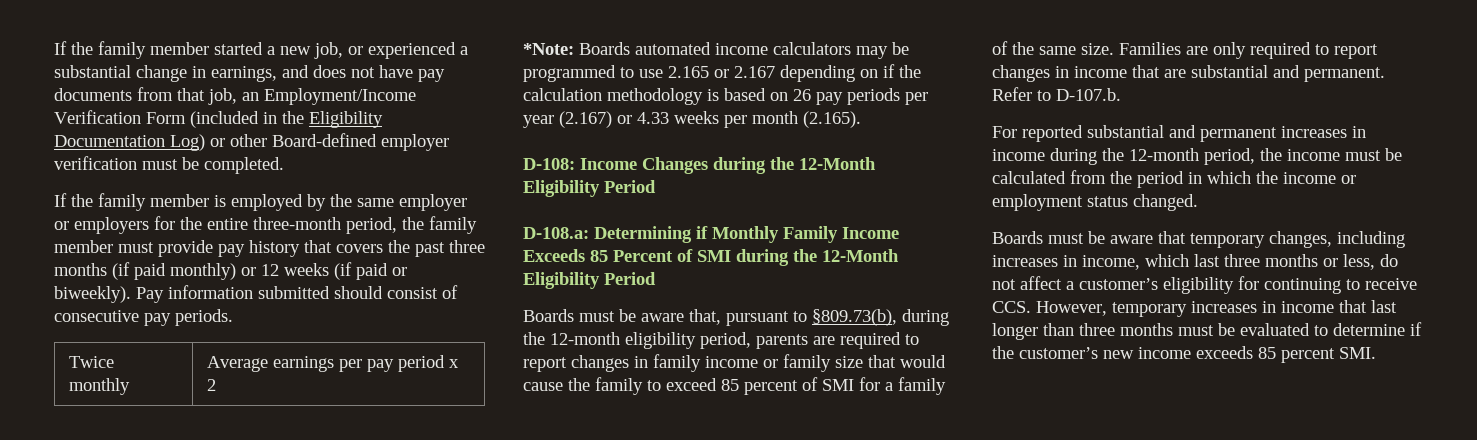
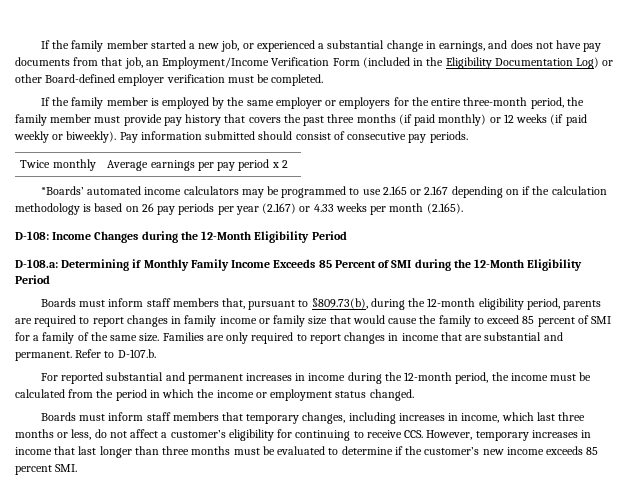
(388, 271) none -> [14,131,49,143] weekly
[523,42,630,55] *Note: Boards -> [40,186,84,195] *Boards’
[619,309,684,322] be aware -> [108,298,219,307] inform staff members
[1088,231,1153,244] be aware -> [108,412,219,421] inform staff members

